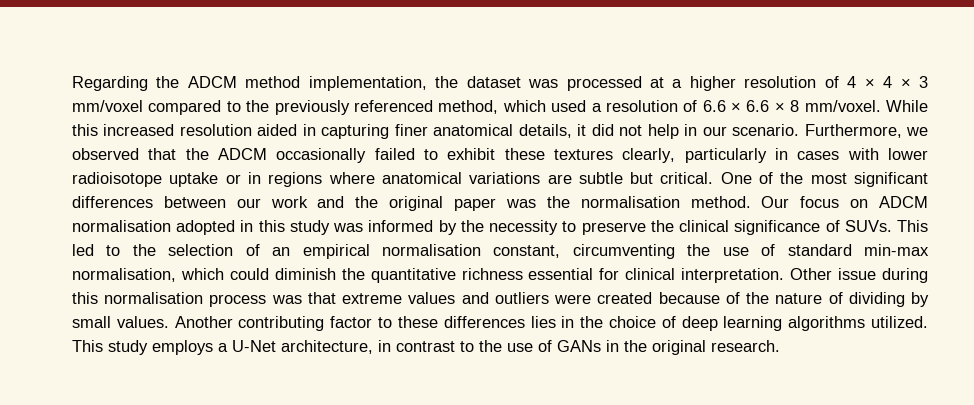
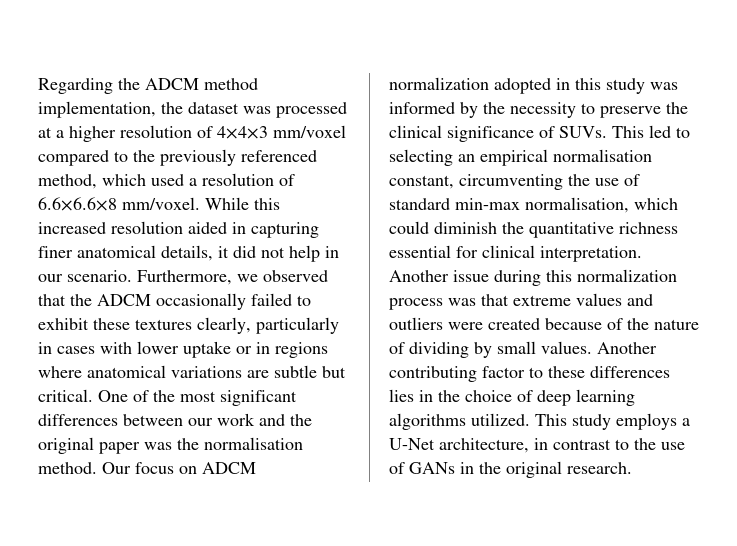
[847,76,929,88] 4 × 4 × 3 -> [217,126,268,139] 4×4×3
[702,100,800,112] 6.6 × 6.6 × 8 -> [38,197,117,211] 6.6×6.6×8
[72,172,162,187] radioisotope -> (179, 347) none
[72,220,171,232] normalisation -> [389,77,489,90] normalization
[132,244,260,256] the selection of -> [389,149,453,166] selecting
[790,268,833,280] Other -> [389,270,449,282] Another
[104,292,204,304] normalisation -> [577,269,677,282] normalization

